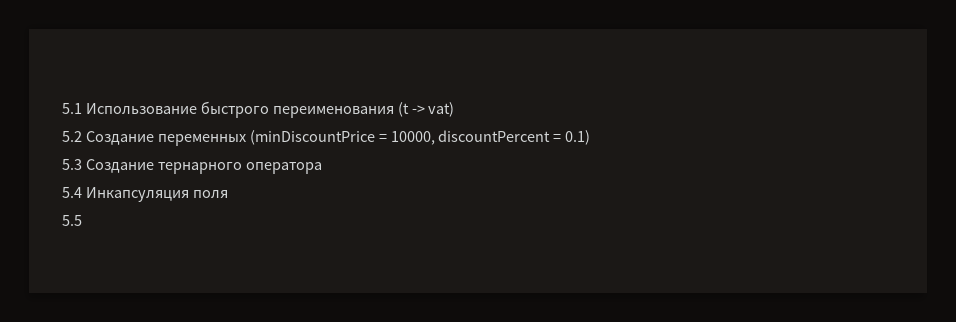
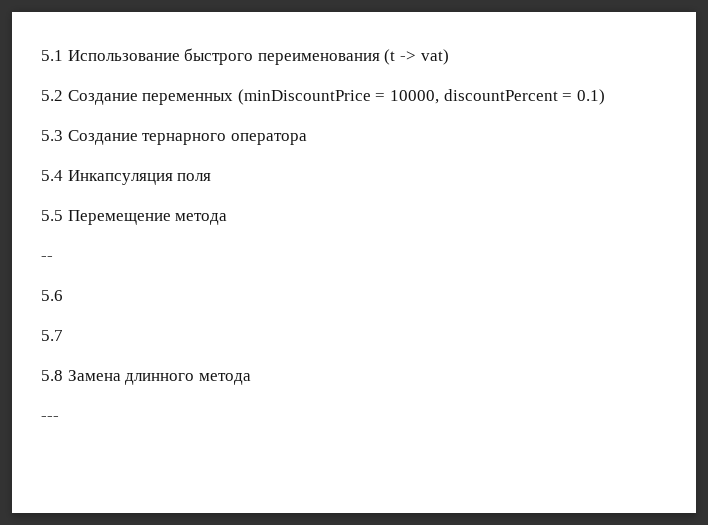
(82, 220) none -> [67,210,228,225] [41,256,53,261] [41,290,63,301] [41,330,63,341] [41,370,251,385] [41,416,59,421] Перемещение метода // -- // 5.6 // 5.7 // 5.8 Замена длинного метода // ---

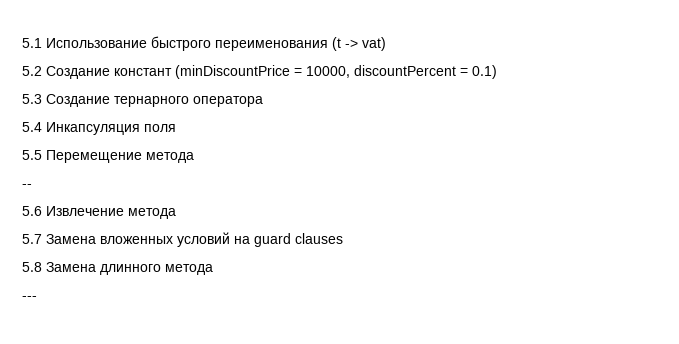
[142,93,234,105] переменных -> [114,68,172,76] констант
(63, 295) none -> [46,206,176,219] Извлечение метода
(63, 335) none -> [46,232,343,247] Замена вложенных условий на guard clauses

